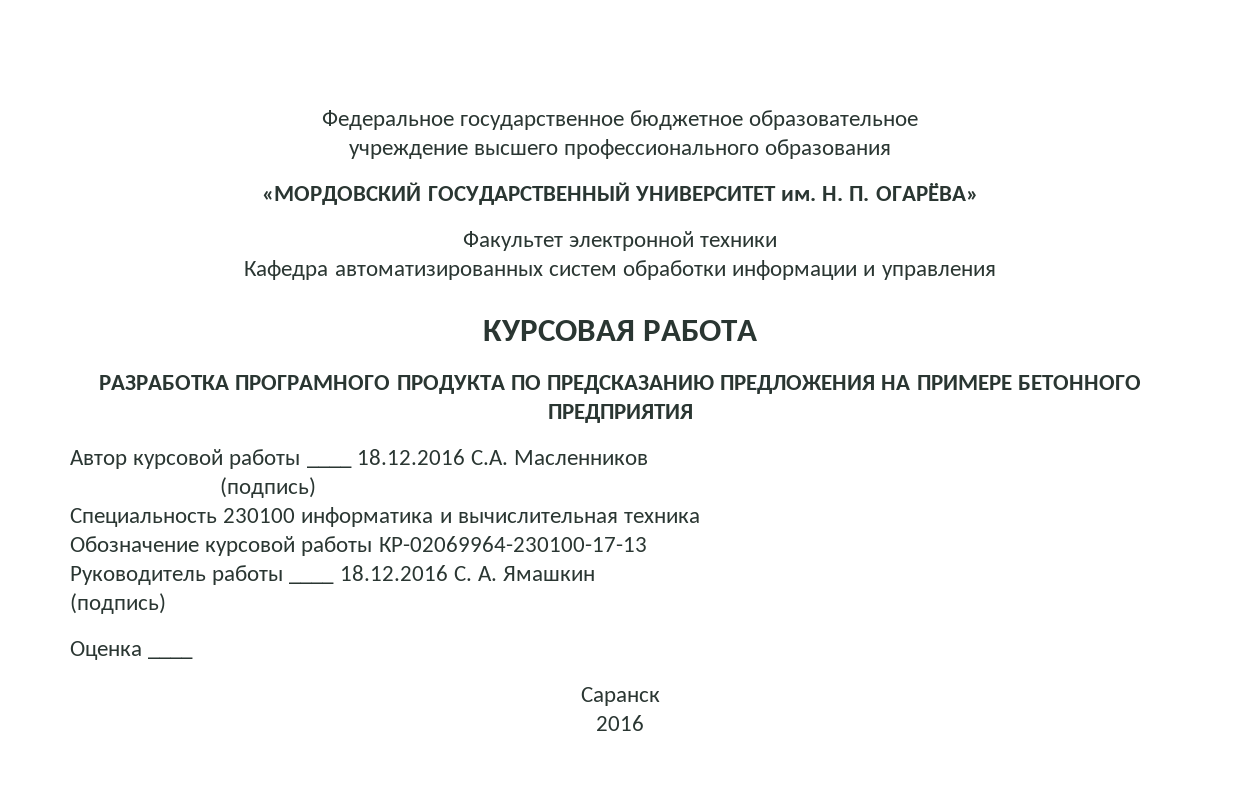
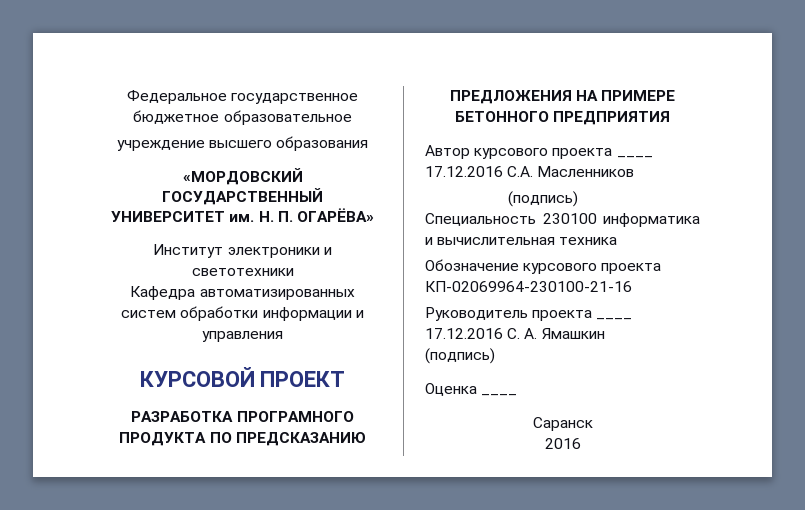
[564,139,760,159] профессионального -> (272, 144) none
[462,231,778,251] Факультет электронной техники -> [153,244,332,258] [191,268,294,276] Институт электроники и светотехники
[482,320,758,341] КУРСОВАЯ РАБОТА -> [139,367,346,387] КУРСОВОЙ ПРОЕКТ
[133,449,352,469] [356,449,465,465] курсовой работы ____ 18.12.2016 -> [474,148,653,159] [425,166,503,177] курсового проекта ____ 17.12.2016
[205,536,647,556] [70,565,335,585] [339,565,448,581] курсовой работы КР-02069964-230100-17-13 // Руководитель работы ____ 18.12.2016 -> [523,263,662,274] [425,281,632,292] [425,307,633,321] [425,328,503,339] курсового проекта КП-02069964-230100-21-16 // Руководитель проекта ____ 17.12.2016

